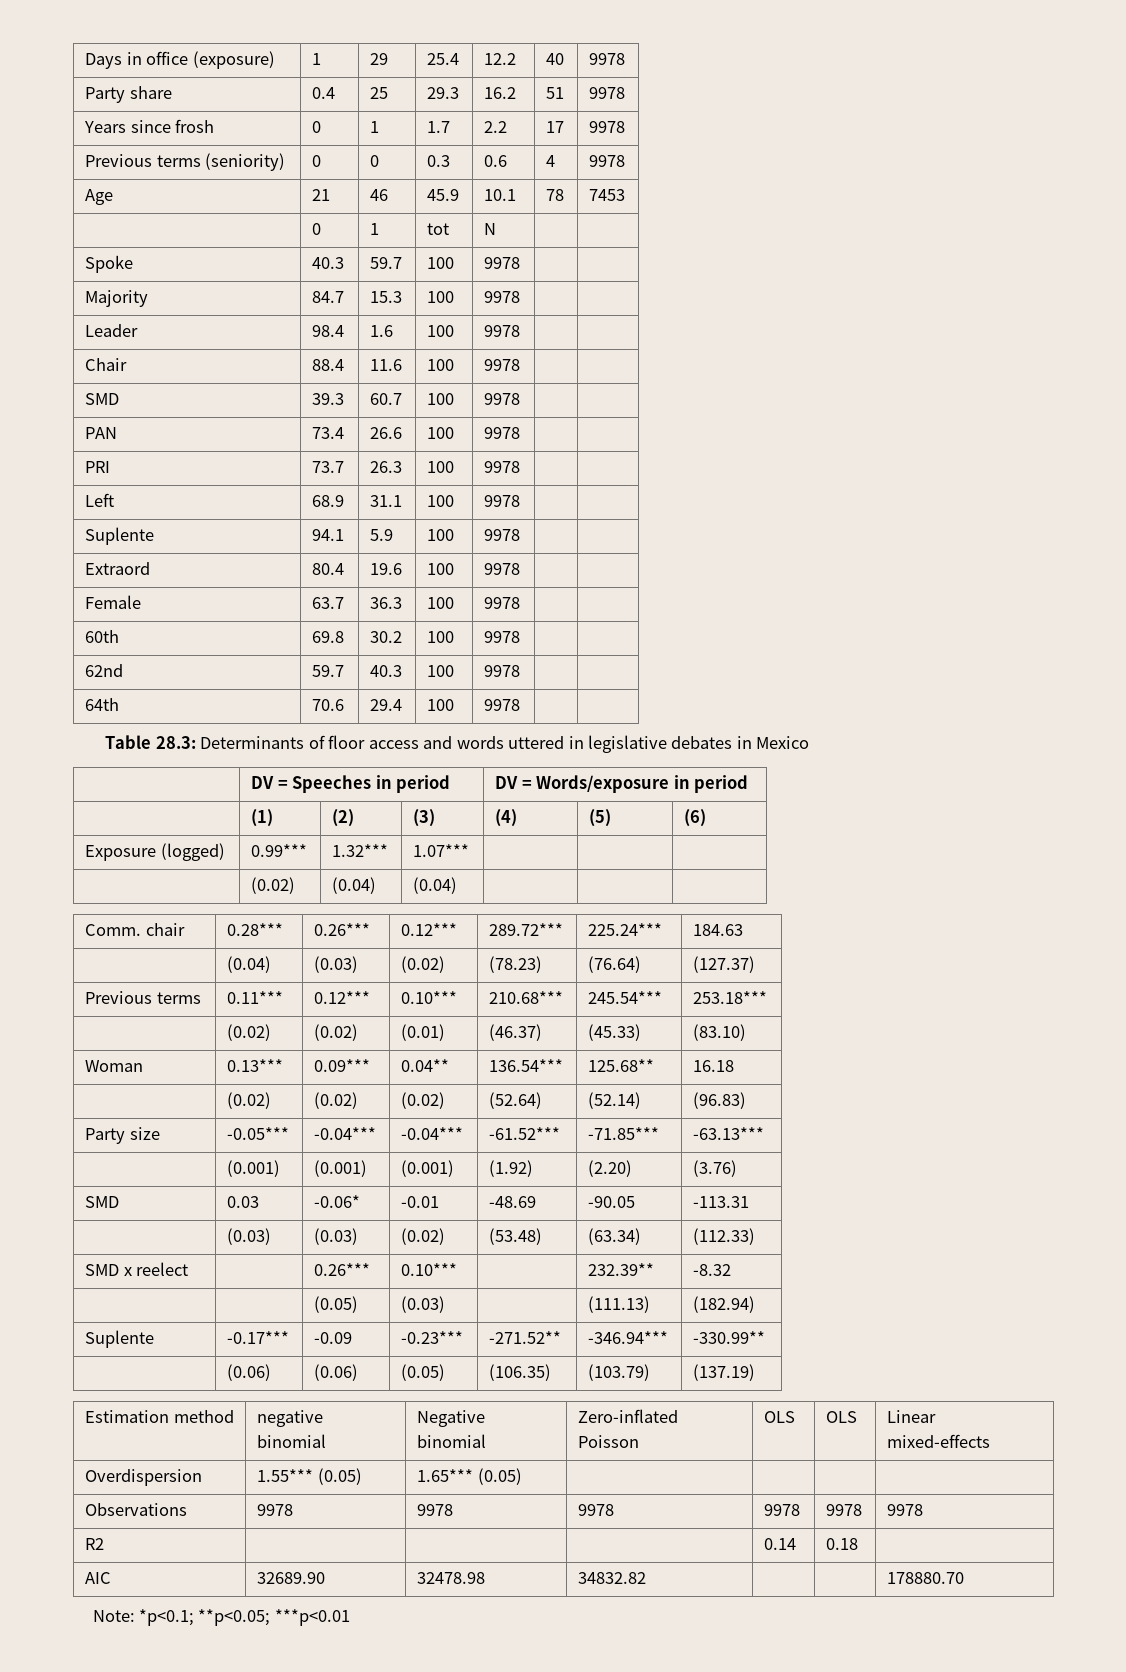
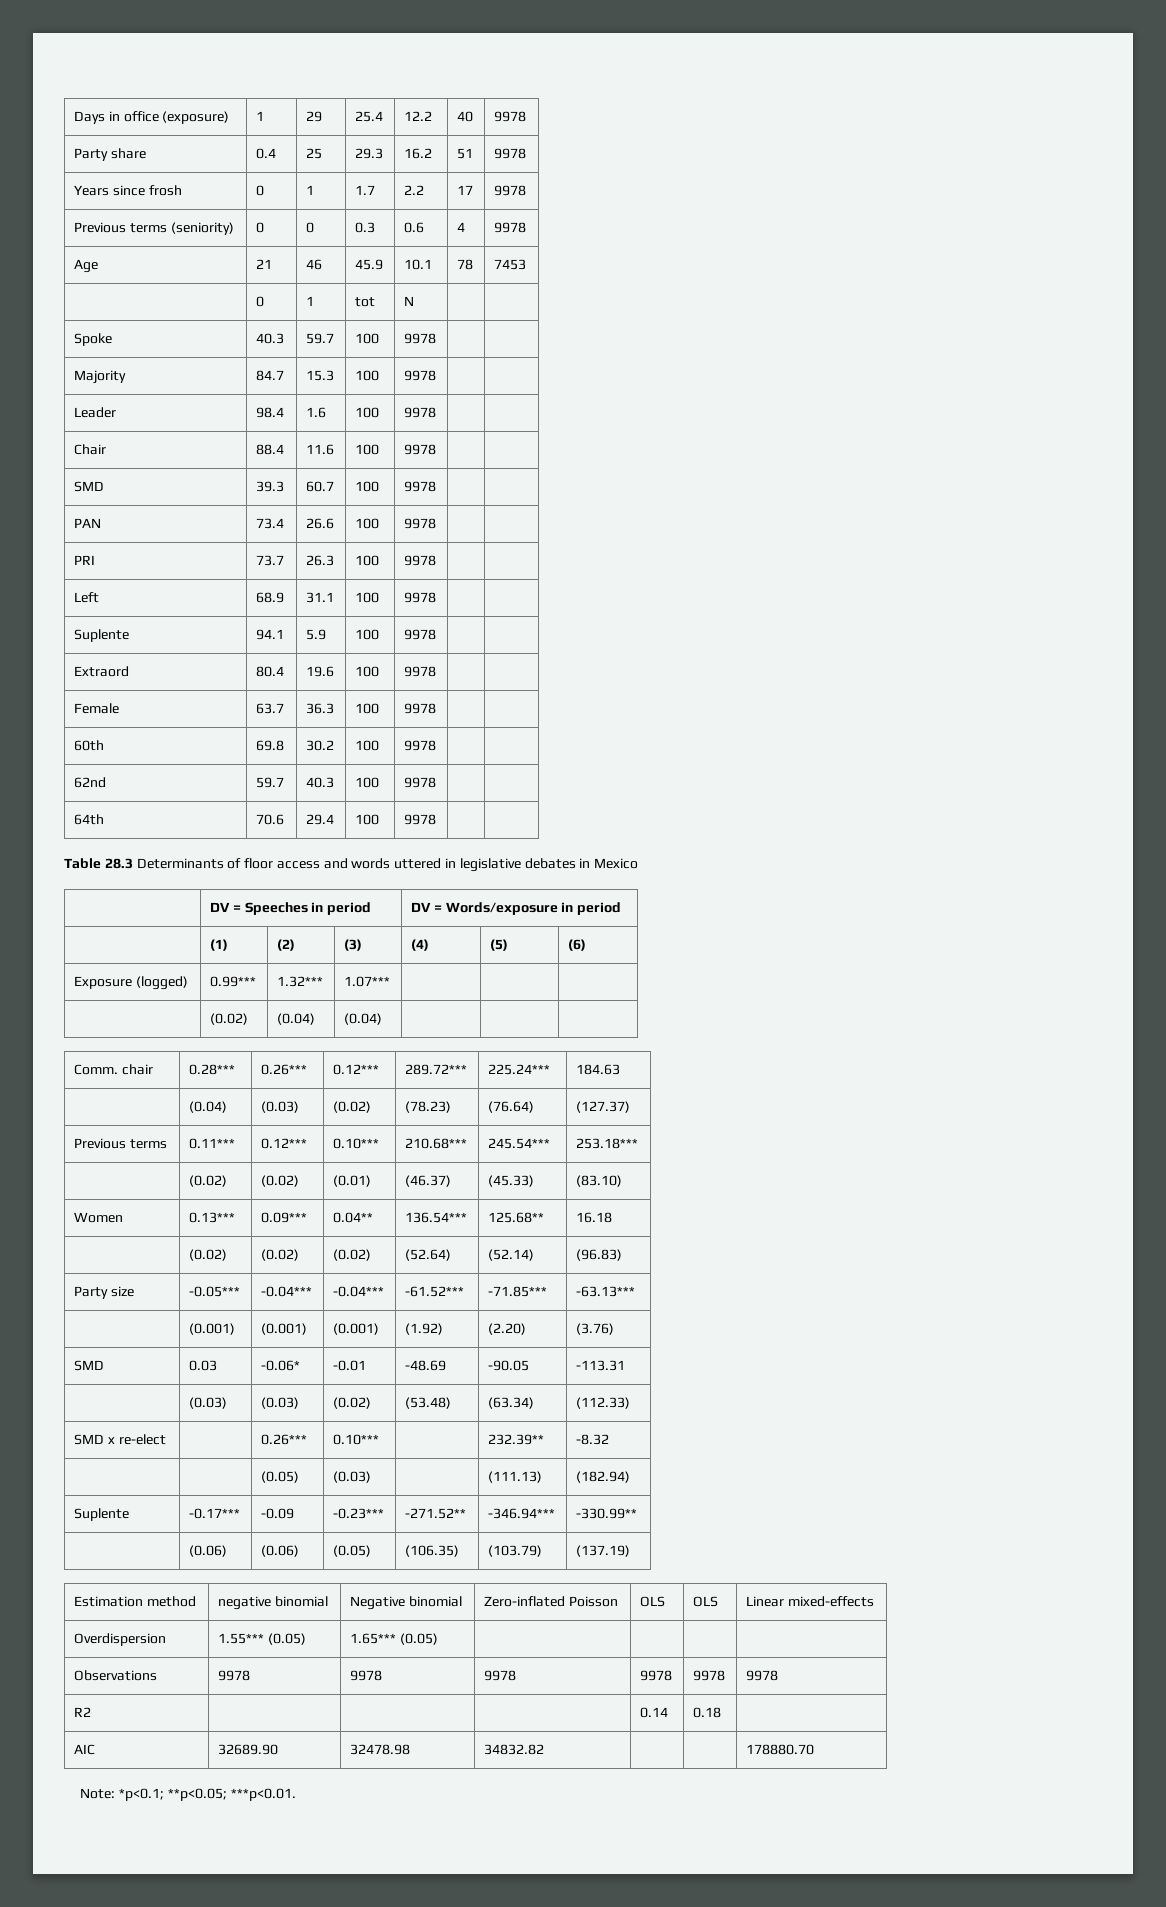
[155,736,196,749] 28.3: -> [104,858,133,869] 28.3
[85,1060,144,1072] Woman -> [74,1212,124,1223] Women
[136,1262,189,1276] reelect -> [118,1434,166,1445] re-elect
[274,1609,350,1626] ***p<0.01 -> [230,1788,296,1801] ***p<0.01.

